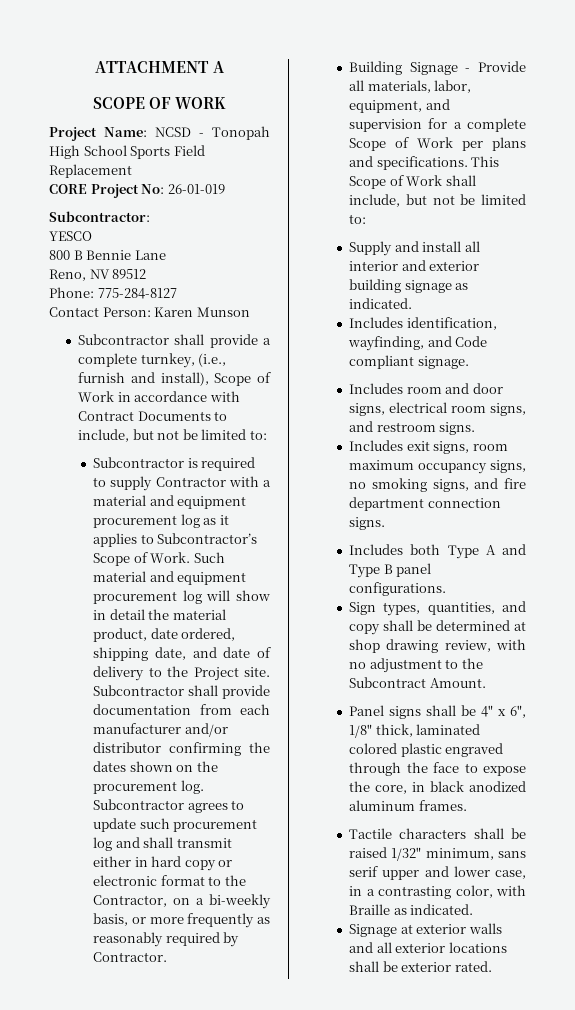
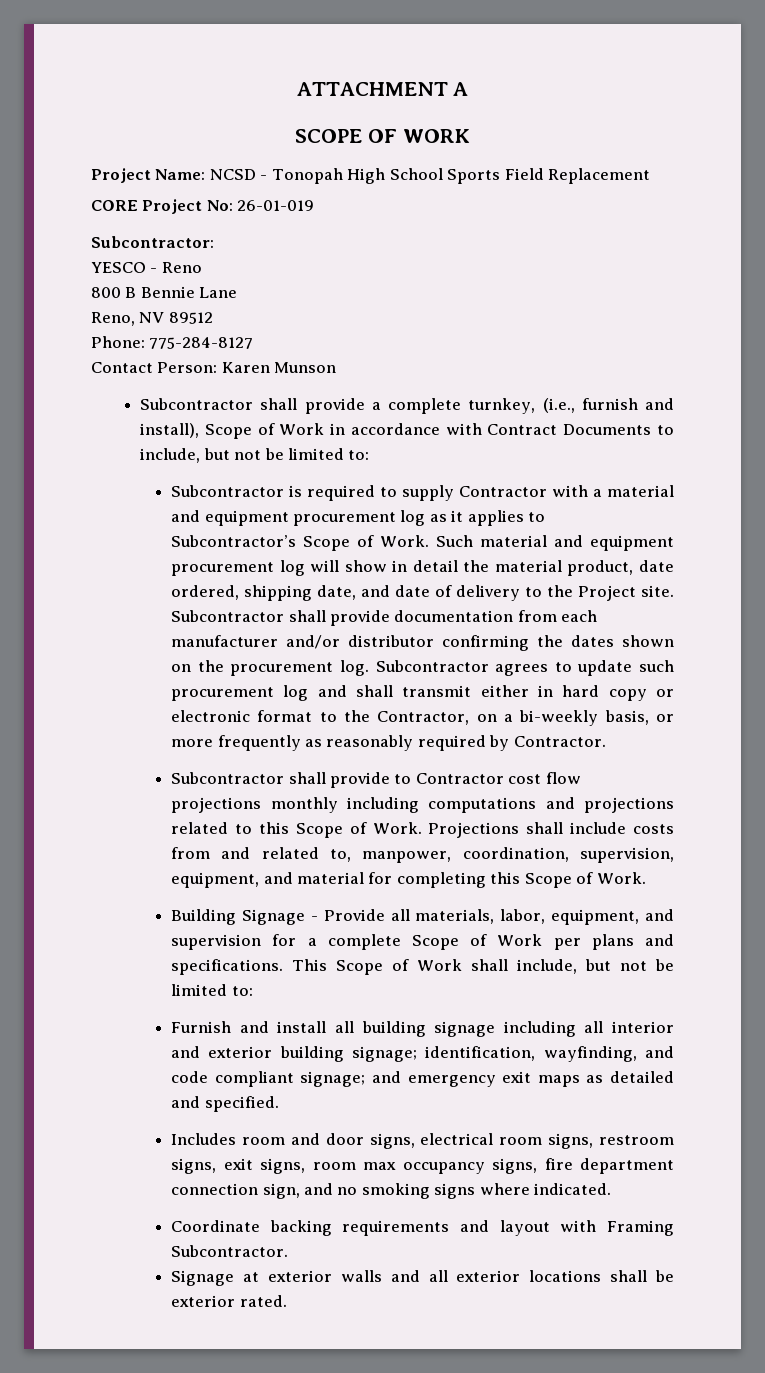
(92, 236) none -> [150,262,202,273] - Reno
(168, 957) none -> [171,772,581,788] [171,797,674,813] [171,822,674,838] [171,847,674,863] [171,872,646,888] // Subcontractor shall provide to Contractor cost flow projections monthly including computations and projections related to this Scope of Work. Projections shall include costs from and related to, manpower, coordination, supervision, equipment, and material for completing this Scope of Work.
[349,241,393,256] Supply -> [171,1021,232,1033] Furnish
[349,260,480,271] [349,279,469,293] [349,298,413,309] [349,317,497,330] [348,336,488,351] [349,355,469,369] interior and exterior building signage as indicated. // Includes identification, wayfinding, and Code compliant signage. -> [361,1021,674,1037] [171,1046,674,1062] [171,1071,674,1087] [171,1096,279,1112] building signage including all interior and exterior building signage; identification, wayfinding, and code compliant signage; and emergency exit maps as detailed and specified.
[349,421,476,435] [349,440,404,451] and restroom signs. // Includes -> [599,1135,674,1145] [171,1158,217,1174] restroom signs,
[349,460,415,470] maximum -> [363,1162,397,1170] max
[349,478,526,492] [349,497,501,511] [349,517,386,530] [349,544,526,559] [349,563,432,578] [349,582,447,596] [349,601,526,616] [349,620,526,635] [349,639,526,653] [349,658,483,673] [349,677,486,688] [349,705,526,719] [349,724,481,738] [349,743,504,757] [349,762,526,776] [349,781,526,794] [349,800,467,811] [349,828,526,839] [349,847,526,861] [349,866,526,880] [349,885,526,899] [349,904,474,915] no smoking signs, and fire department connection signs. // Includes both Type A and Type B panel configurations. // Sign types, quantities, and copy shall be determined at shop drawing review, with no adjustment to the Subcontract Amount. // Panel signs shall be 4" x 6", 1/8" thick, laminated colored plastic engraved through the face to expose the core, in black anodized aluminum frames. // Tactile characters shall be raised 1/32" minimum, sans serif upper and lower case, in a contrasting color, with Braille as indicated. -> [544,1158,674,1174] [171,1183,612,1199] [171,1220,674,1236] [171,1245,289,1257] fire department connection sign, and no smoking signs where indicated. // Coordinate backing requirements and layout with Framing Subcontractor.

